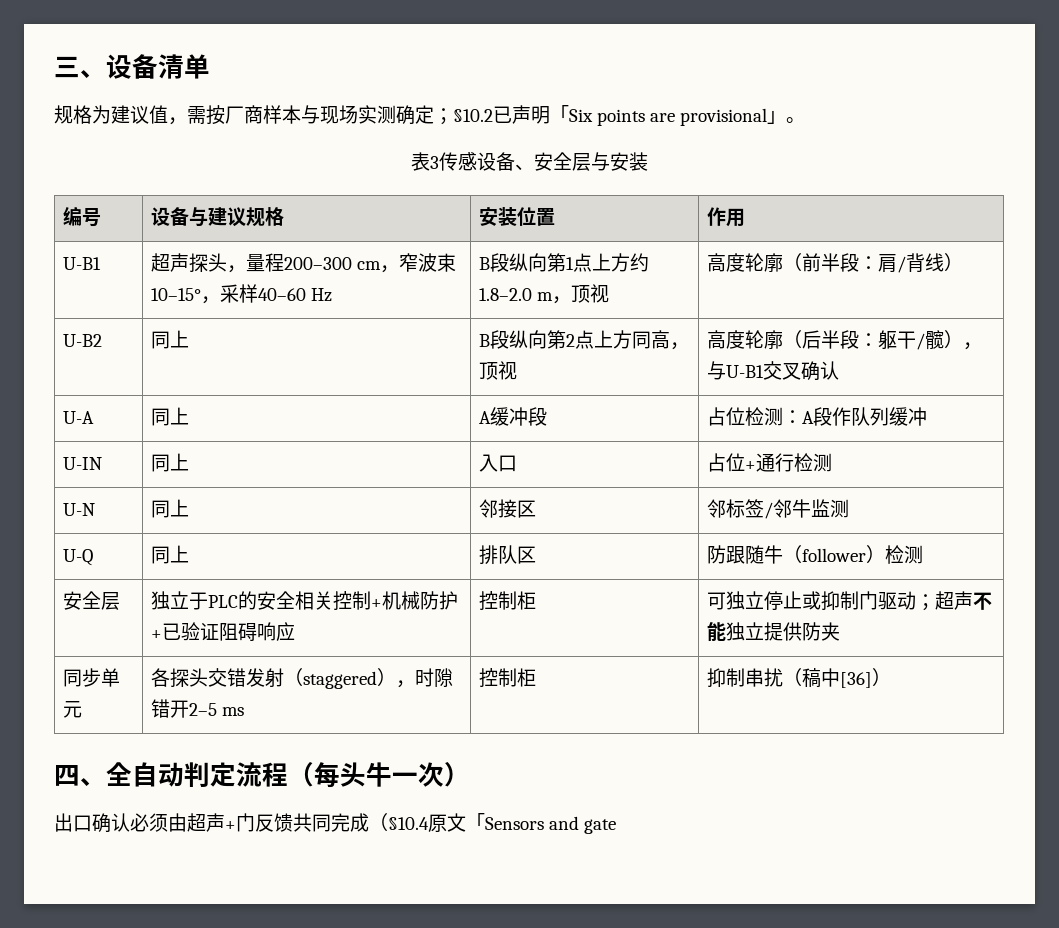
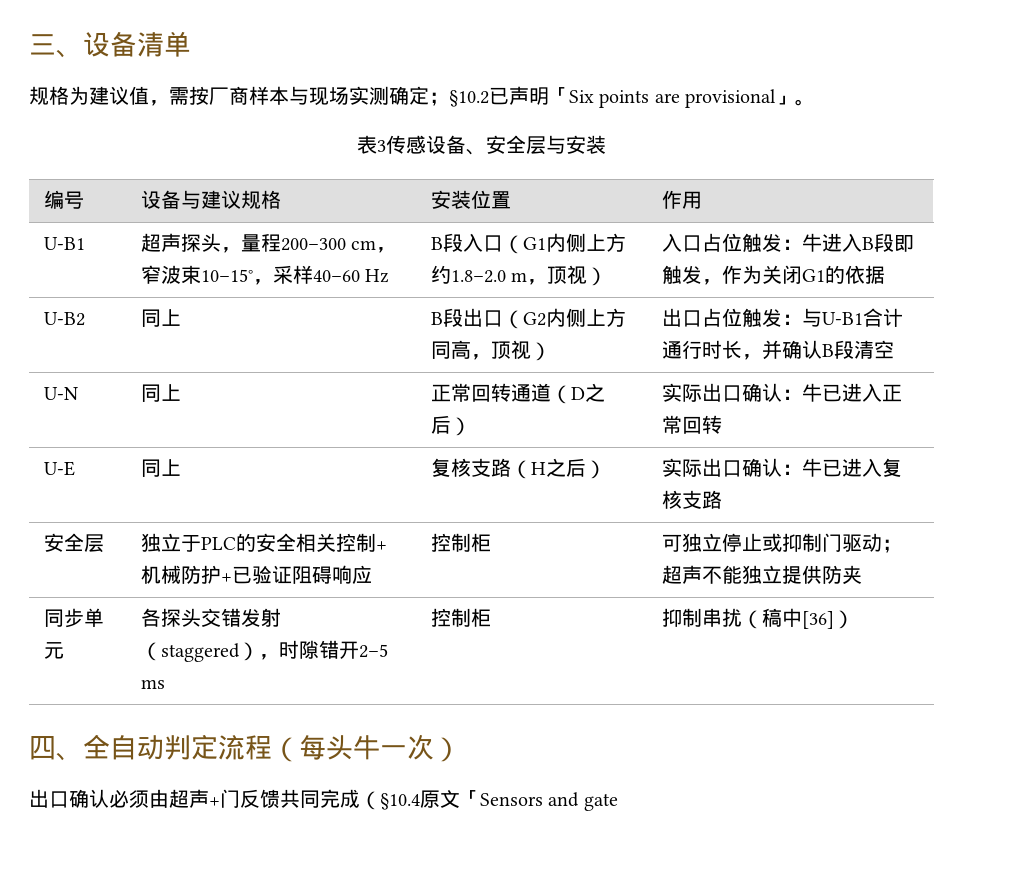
[509,253,593,272] 纵向第1点 -> [462,233,586,254] 入口（G1内侧
[707,253,964,273] | 高度轮廓（前半段：肩/背线） -> [587,267,608,286] [661,233,914,252] [661,265,885,285] ） | 入口占位触发：牛进入B段即触发，作为关闭G1的依据
[509,330,595,349] 纵向第2点 -> [462,308,586,329] 出口（G2内侧
[707,330,983,350] [707,361,840,381] [63,411,95,424] [151,407,190,426] [479,407,548,426] [707,407,928,426] [63,457,103,470] [151,453,190,472] [479,454,518,472] [707,453,833,472] [63,503,96,516] [151,499,190,518] [479,499,537,518] [707,499,850,519] [63,549,94,566] [151,545,190,564] [479,545,537,565] [707,545,924,564] | 高度轮廓（后半段：躯干/髋），与U-B1交叉确认 // U-A | 同上 | A缓冲段 | 占位检测：A段作队列缓冲 // U-IN | 同上 | 入口 | 占位+通行检测 // U-N | 同上 | 邻接区 | 邻标签/邻牛监测 // U-Q | 同上 | 排队区 | 防跟随牛（follower）检测 -> [530,342,551,361] [661,308,903,327] [661,340,894,360] [43,387,78,400] [140,384,181,402] [430,383,605,404] [430,415,471,436] [661,383,902,402] [661,415,722,434] [43,461,75,476] [140,459,181,477] [430,458,606,479] [661,458,902,477] [661,490,722,509] ） | 出口占位触发：与U-B1合计通行时长，并确认B段清空 // U-N | 同上 | 正常回转通道（D之后） | 实际出口确认：牛已进入正常回转 // U-E | 同上 | 复核支路（H之后） | 实际出口确认：牛已进入复核支路

